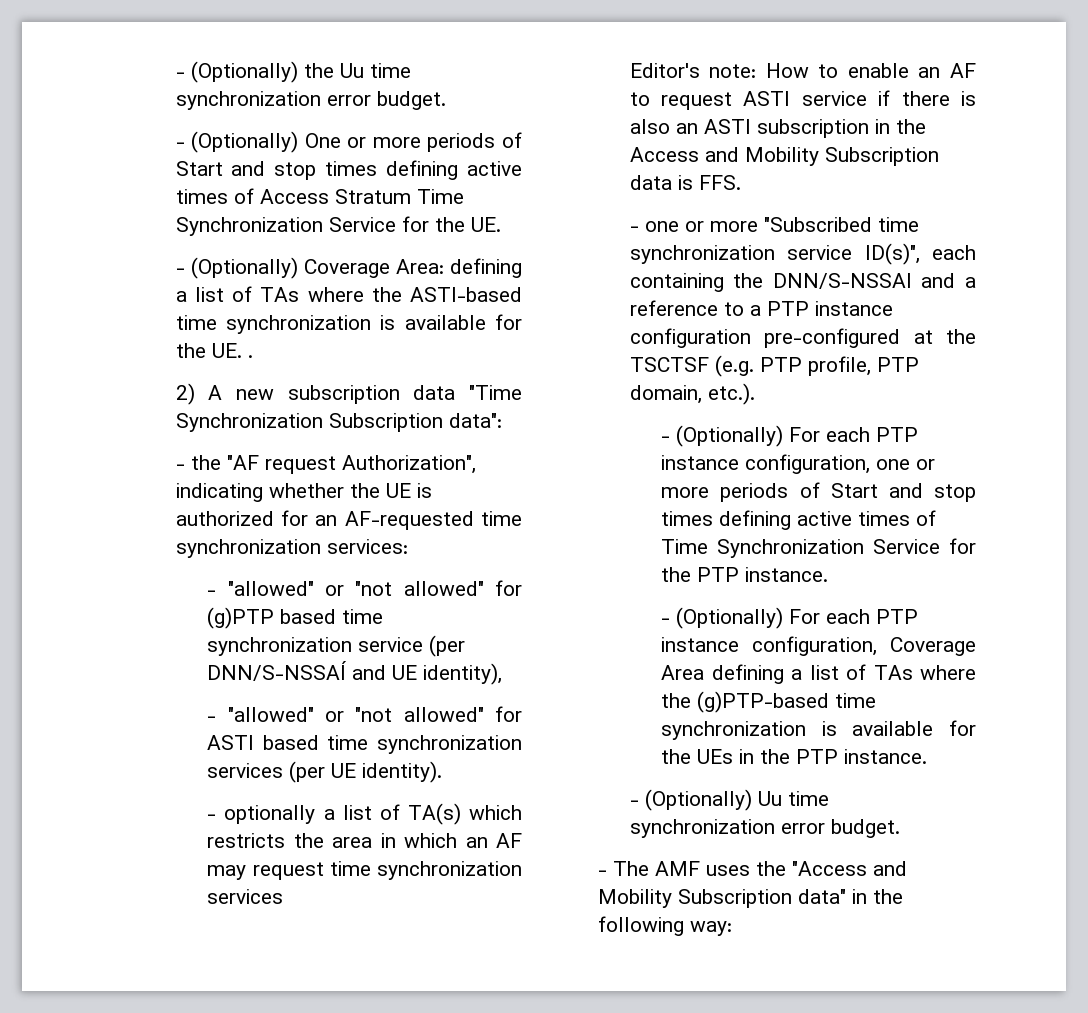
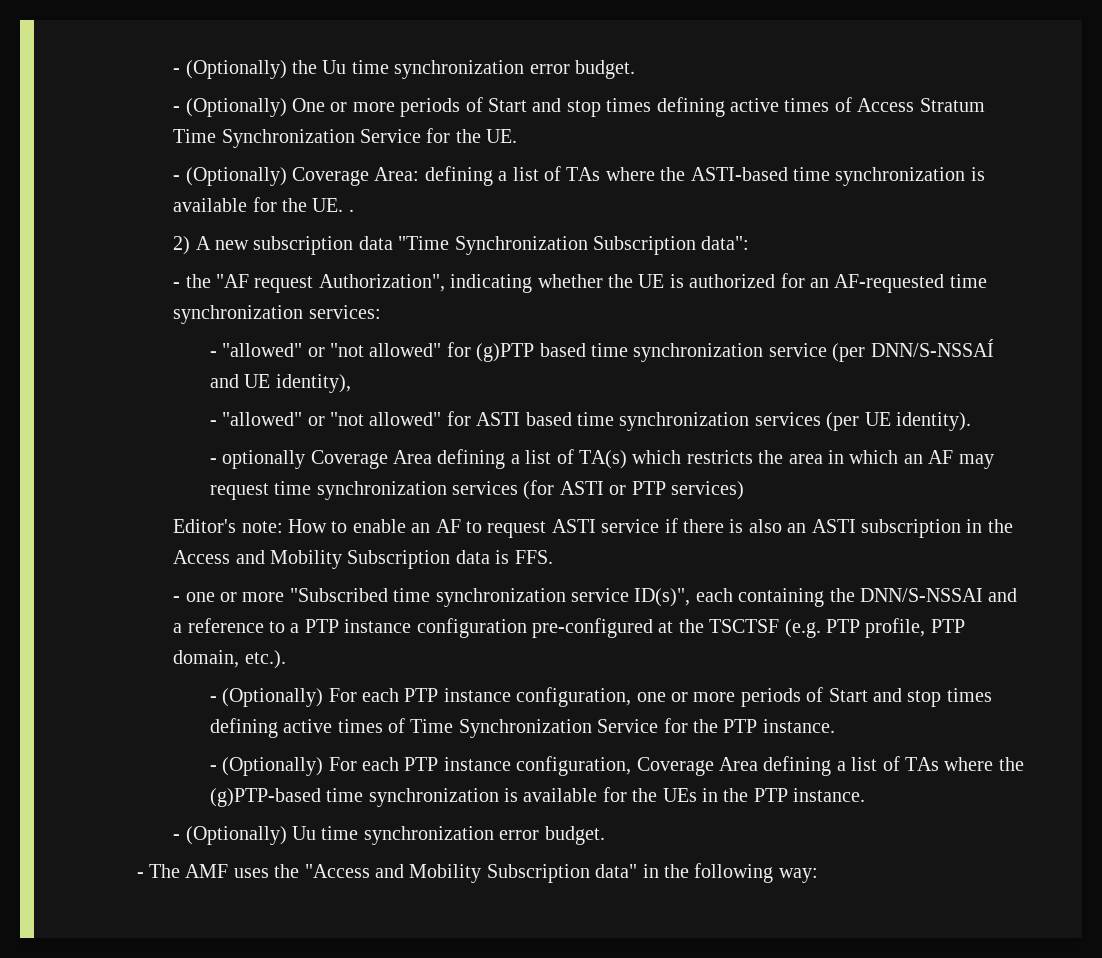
(316, 814) none -> [310,449,506,469] Coverage Area defining
(284, 896) none -> [523,480,745,500] (for ASTI or PTP services)

